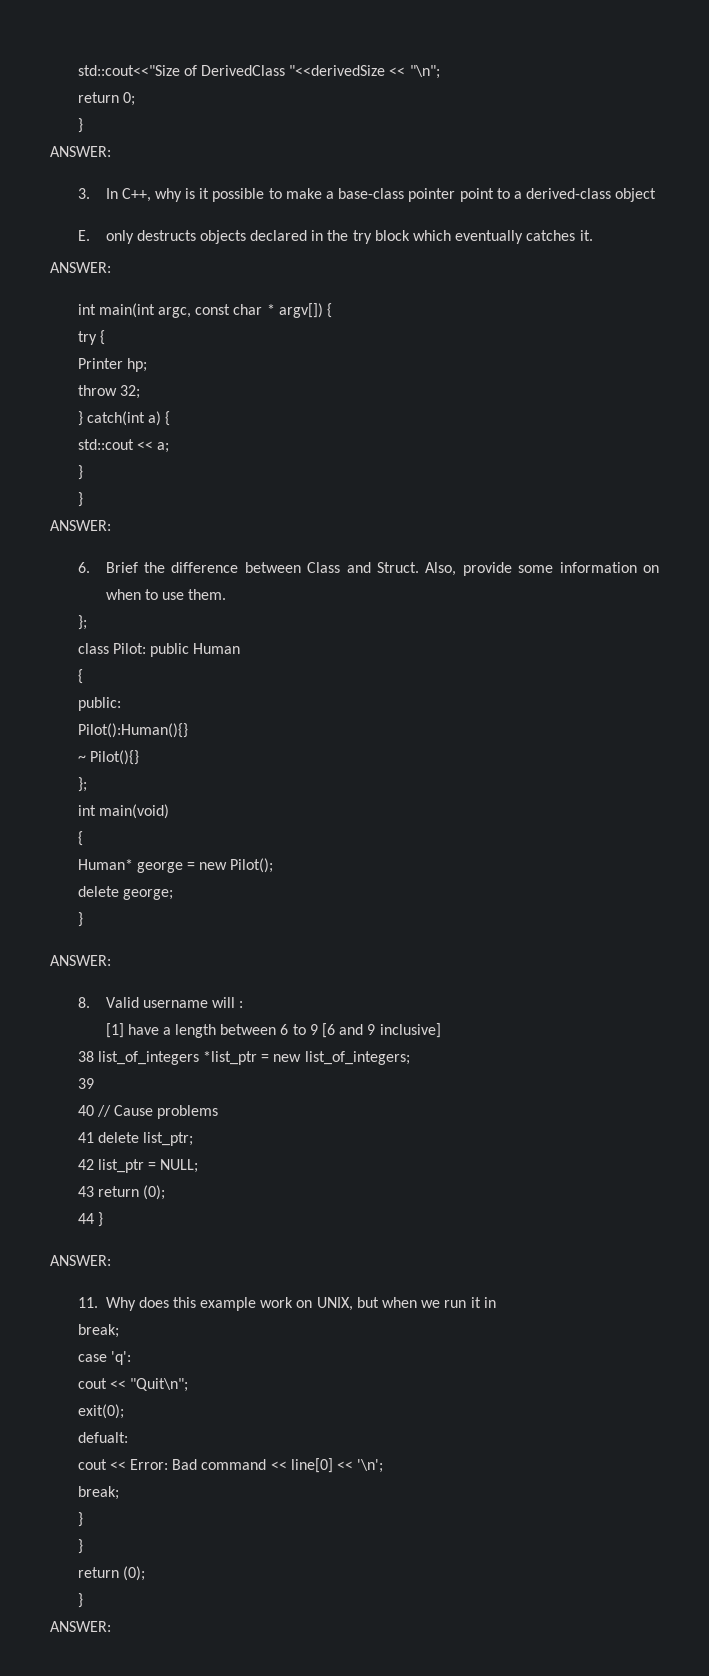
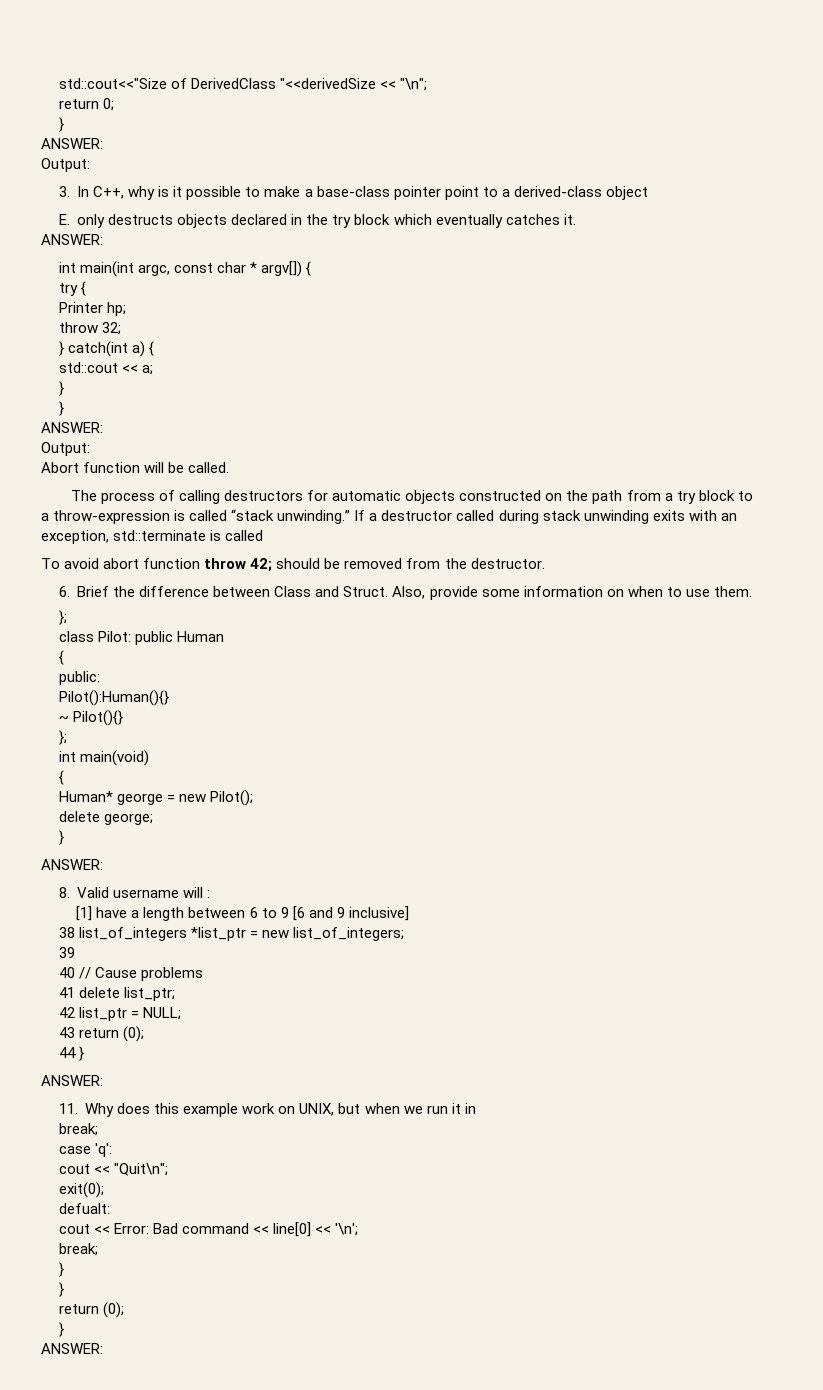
(111, 151) none -> [41,158,90,172] // Output:
(111, 525) none -> [41,442,90,456] [41,462,230,473] [70,490,753,504] [41,509,737,524] [41,530,264,544] [41,558,545,572] // Output: // Abort function will be called. // The process of calling destructors for automatic objects constructed on the path from a try block to a throw-expression is called “stack unwinding.” If a destructor called during stack unwinding exits with an exception, std::terminate is called // To avoid abort function throw 42; should be removed from the destructor.

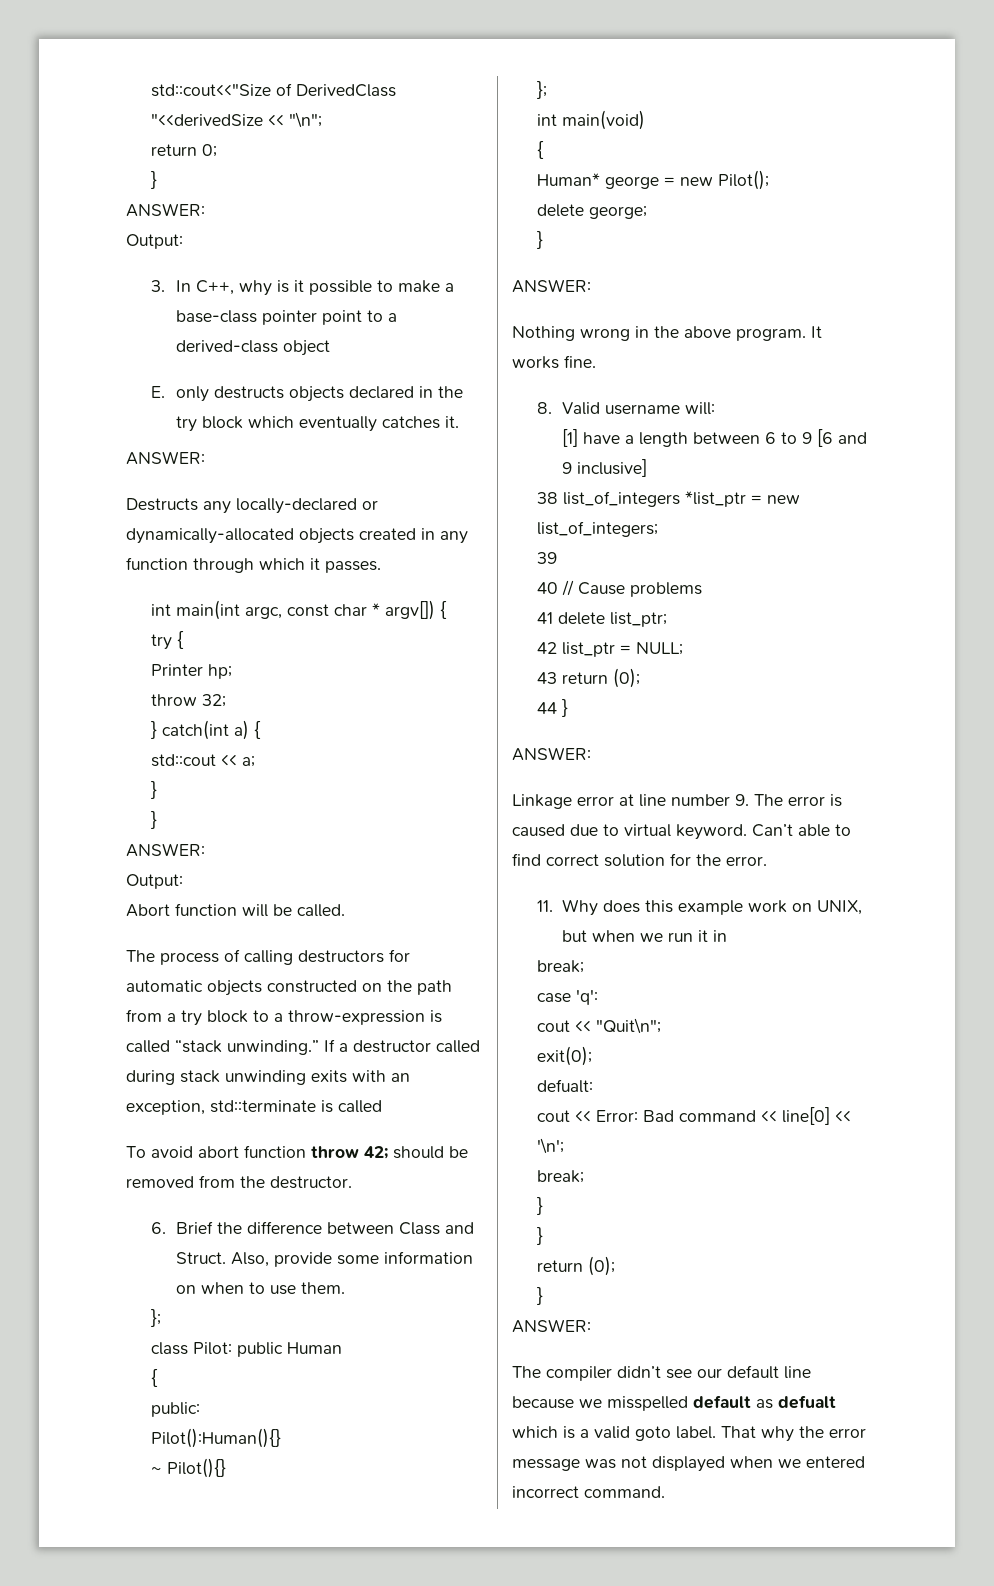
(103, 239) none -> [126,498,378,514] [126,528,468,544] [126,557,381,573] // Destructs any locally-declared or dynamically-allocated objects created in any function through which it passes.
(103, 864) none -> [512,326,822,341] [512,355,596,369] // Nothing wrong in the above program. It works fine.
[183,887,211,898] will : -> [684,402,715,415] will:
(103, 1080) none -> [512,794,842,809] [512,824,851,840] [512,853,767,867] // Linkage error at line number 9. The error is caused due to virtual keyword. Can’t able to find correct solution for the error.
(103, 1348) none -> [512,1365,811,1381] [512,1395,836,1411] [512,1426,866,1442] [512,1456,865,1472] [512,1486,665,1498] // The compiler didn’t see our default line because we misspelled default as defualt which is a valid goto label. That why the error message was not displayed when we entered incorrect command.

